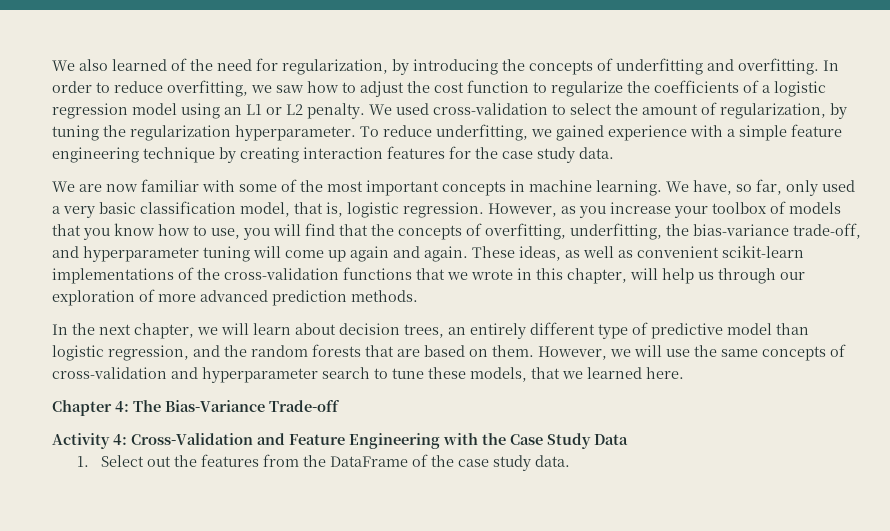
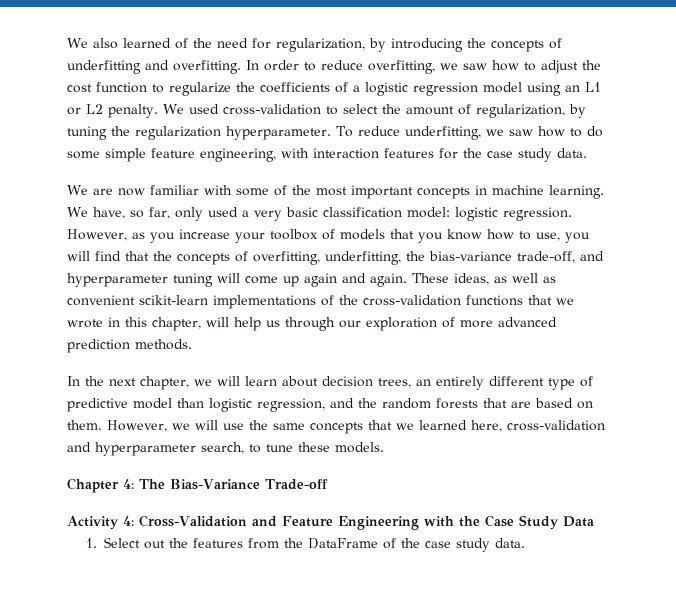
[556,124,842,141] [52,147,299,163] gained experience with a simple feature engineering technique by creating -> [508,126,603,137] [67,148,309,162] saw how to do some simple feature engineering, with
[240,202,343,217] model, that is, -> [407,207,450,218] model:
[830,344,846,357] of -> [368,420,502,432] that we learned here,
[322,367,370,379] search -> [201,442,244,454] search,
[470,367,684,382] models, that we learned here. -> [335,442,384,453] models.

